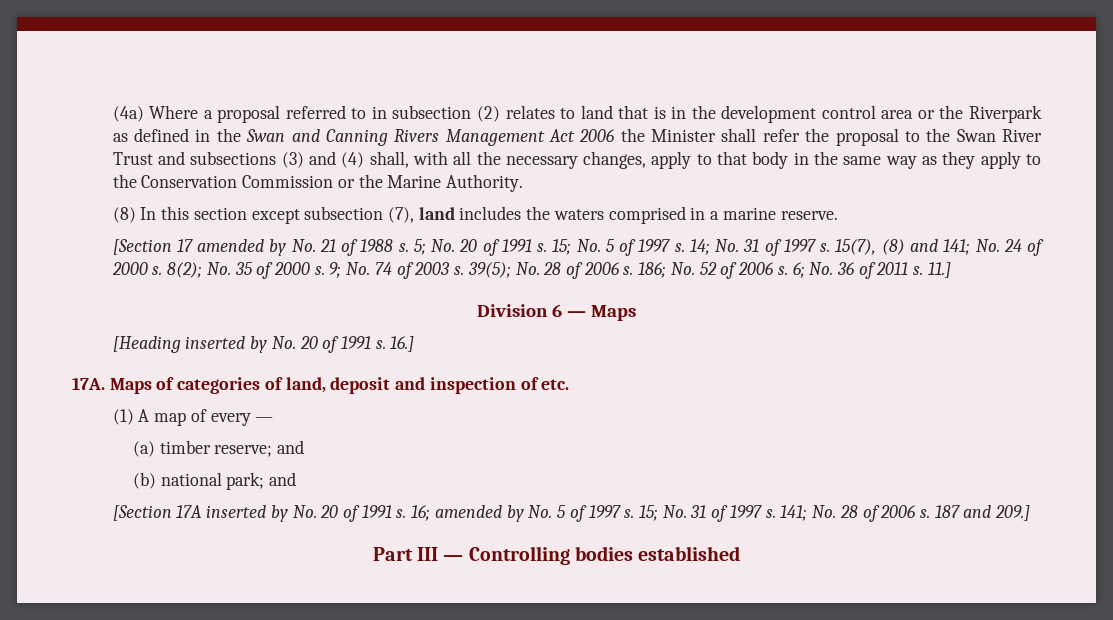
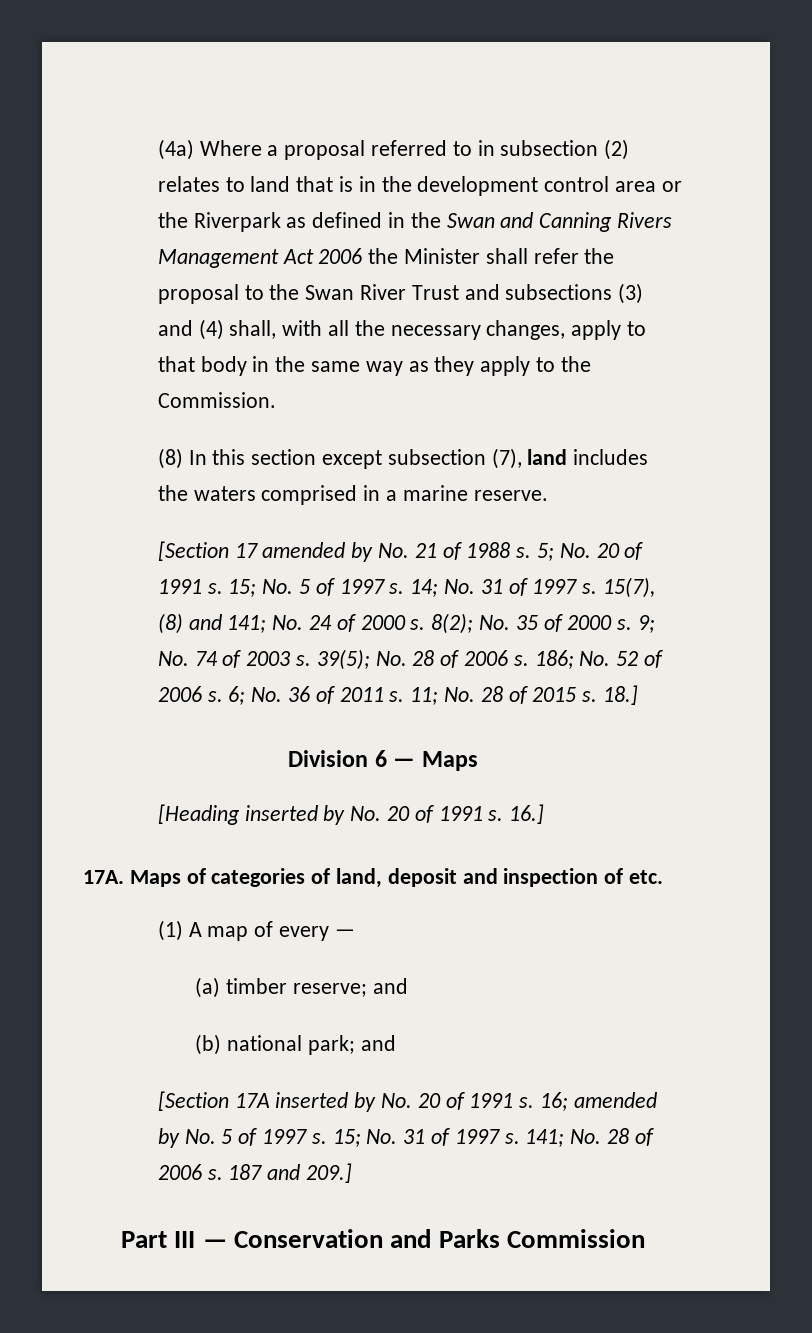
[141,174,524,192] Conservation Commission or the Marine Authority. -> [157,392,276,408] Commission.
[927,262,951,278] 11.] -> [410,685,639,705] 11; No. 28 of 2015 s. 18.]
[468,546,741,565] Controlling bodies established -> [234,1229,645,1248] Conservation and Parks Commission

